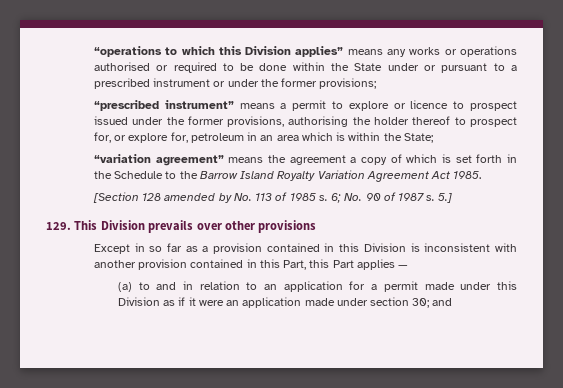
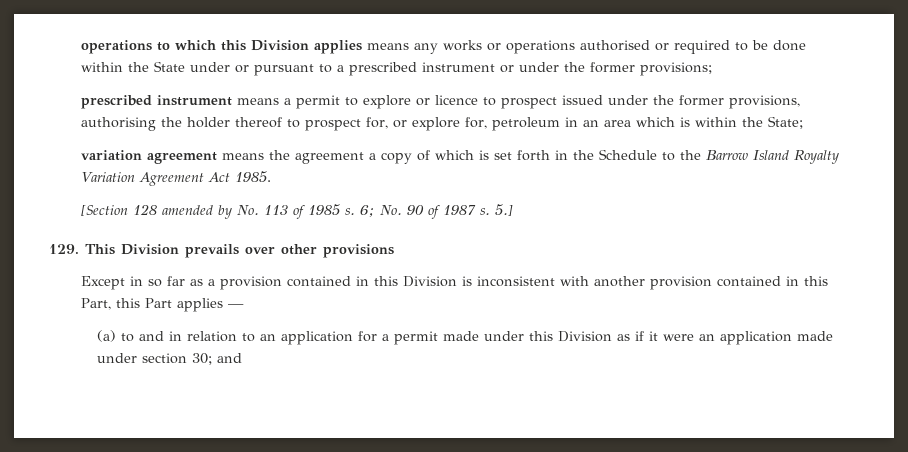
[93,46,162,57] “operations -> [81,40,153,54] operations
[295,46,344,57] applies” -> [314,40,363,54] applies
[93,100,234,111] “prescribed instrument” -> [81,95,233,109] prescribed instrument
[93,154,224,166] “variation agreement” -> [81,150,218,164] variation agreement

